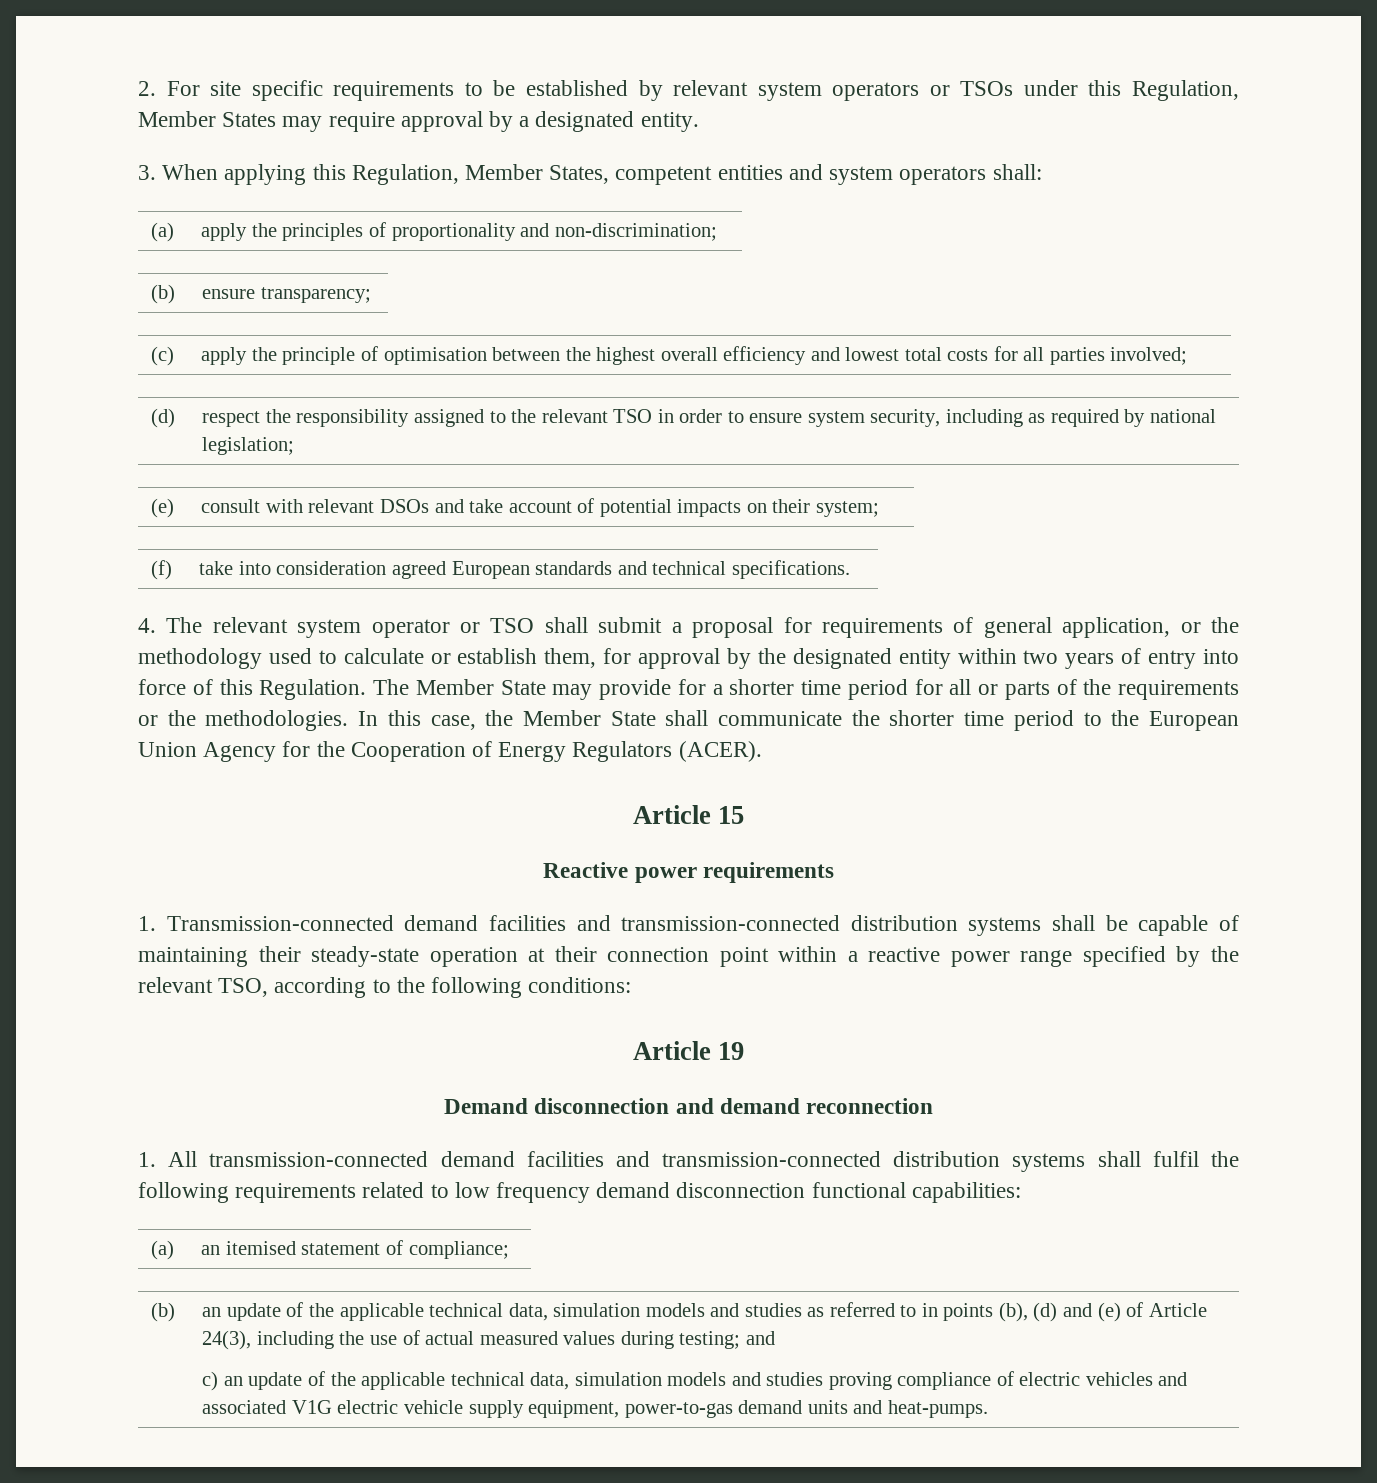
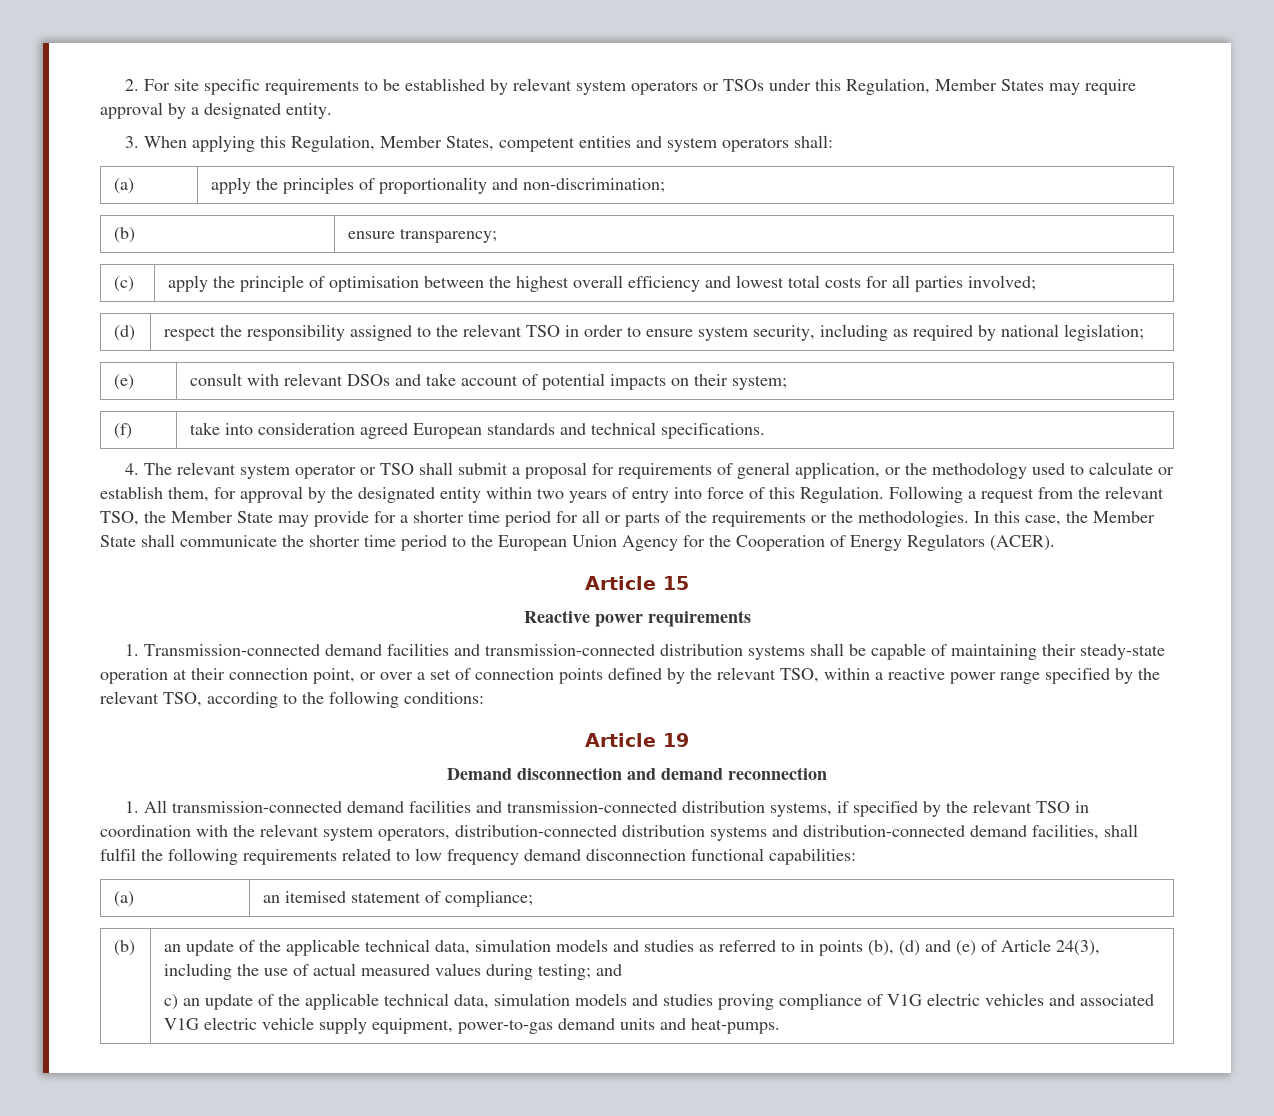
[373,679,409,695] The -> [889,486,1164,503] [100,511,166,526] Following a request from the relevant TSO, the
[719,947,769,967] point -> [313,667,819,684] point, or over a set of connection points defined by the relevant TSO,
[1012,1153,1086,1172] systems -> [770,800,1090,817] [100,824,1099,841] systems, if specified by the relevant TSO in coordination with the relevant system operators, distribution-connected distribution systems and distribution-connected demand facilities,
(1014, 1378) none -> [887,994,923,1006] V1G

